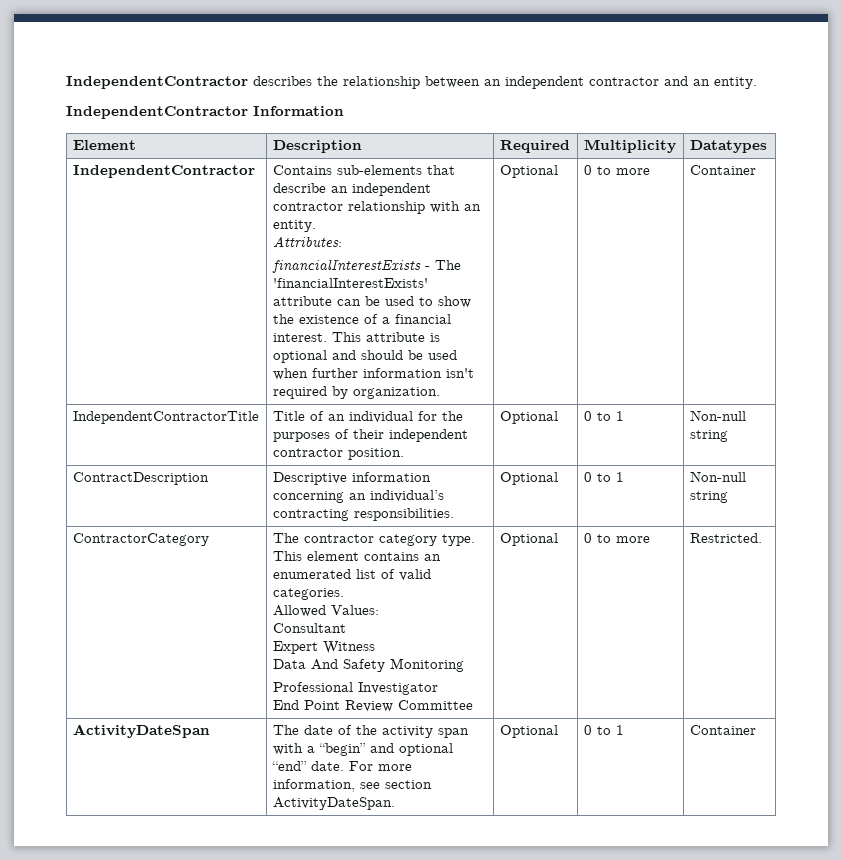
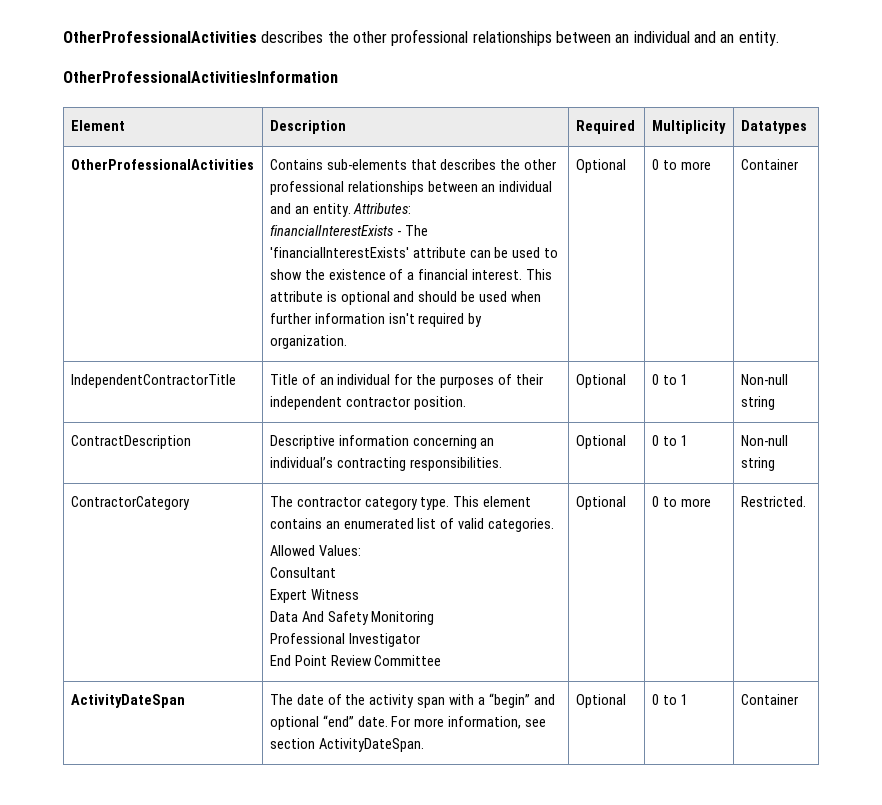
[66,76,659,89] IndependentContractor describes the relationship between an independent contractor -> [63,29,690,46] OtherProfessionalActivities describes the other professional relationships between an individual
[66,106,344,119] IndependentContractor Information -> [63,71,338,83] OtherProfessionalActivitiesInformation
[72,165,255,178] IndependentContractor -> [70,159,254,170] OtherProfessionalActivities
[272,183,431,196] [272,201,481,214] [272,220,316,232] describe an independent contractor relationship with an entity. // -> [440,159,557,170] [269,181,553,195] [269,203,351,217] describes the other professional relationships between an individual and an entity.

